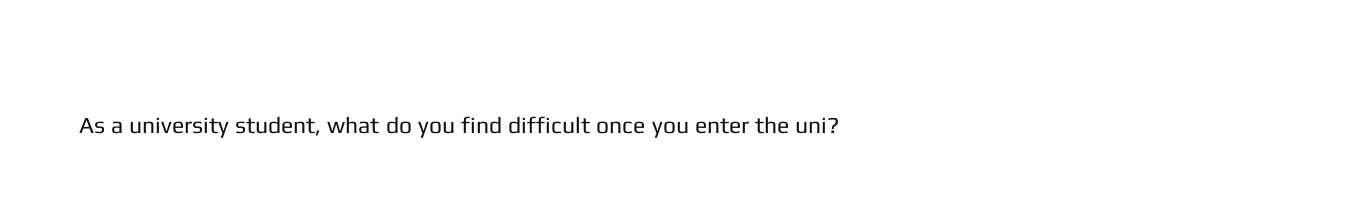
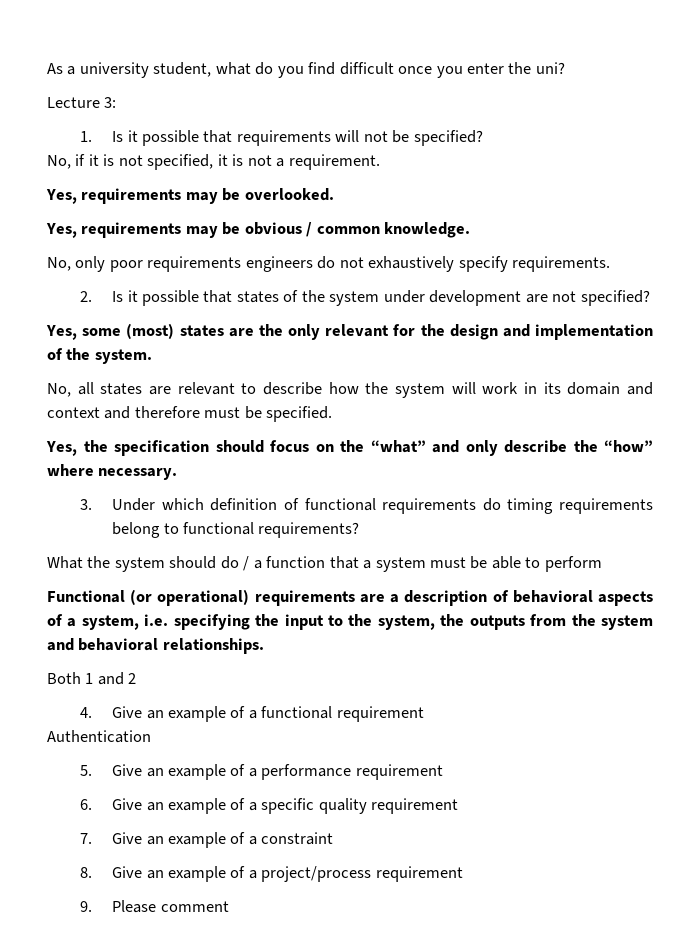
(840, 125) none -> [47,97,117,108] [79,130,483,146] [47,154,380,170] [46,188,334,204] [46,222,471,238] [47,256,611,272] [79,290,650,306] [46,323,653,340] [47,348,152,364] [47,382,654,398] [47,406,333,422] [46,440,653,456] [47,464,178,480] [79,498,653,514] [112,522,360,538] [47,556,602,572] [47,589,653,606] [47,614,654,630] [47,638,264,654] [47,672,137,685] [79,706,424,722] [47,730,151,743] [79,764,443,780] [79,798,459,814] [79,832,334,848] [79,866,463,882] [79,900,229,913] // Lecture 3: // 1. Is it possible that requirements will not be specified? // No, if it is not specified, it is not a requirement. // Yes, requirements may be overlooked. // Yes, requirements may be obvious / common knowledge. // No, only poor requirements engineers do not exhaustively specify requirements. // 2. Is it possible that states of the system under development are not specified? // Yes, some (most) states are the only relevant for the design and implementation of the system. // No, all states are relevant to describe how the system will work in its domain and context and therefore must be specified. // Yes, the specification should focus on the “what” and only describe the “how” where necessary. // 3. Under which definition of functional requirements do timing requirements belong to functional requirements? // What the system should do / a function that a system must be able to perform // Functional (or operational) requirements are a description of behavioral aspects of a system, i.e. specifying the input to the system, the outputs from the system and behavioral relationships. // Both 1 and 2 // 4. Give an example of a functional requirement // Authentication // 5. Give an example of a performance requirement // 6. Give an example of a specific quality requirement // 7. Give an example of a constraint // 8. Give an example of a project/process requirement // 9. Please comment

